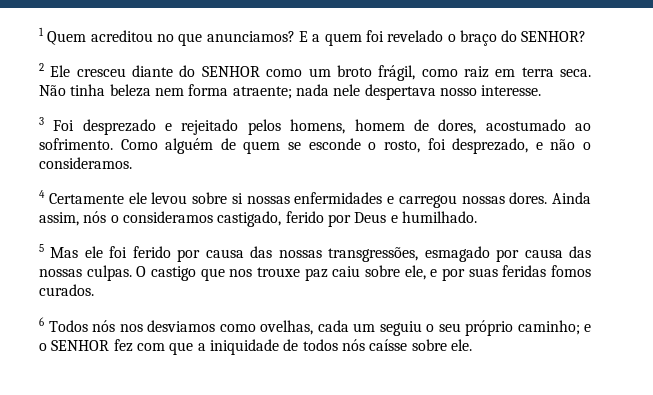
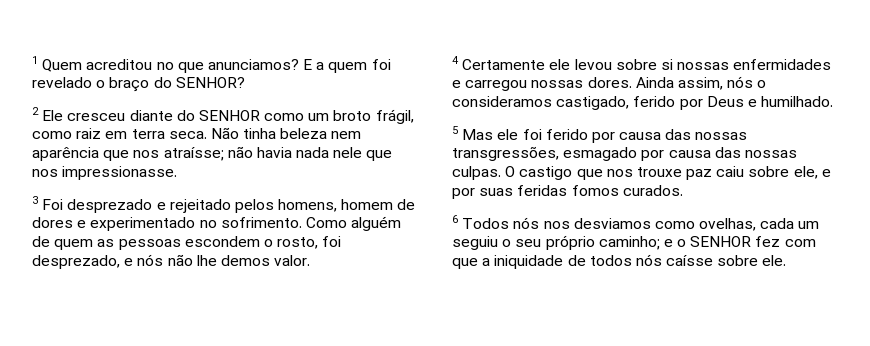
[188,84,542,100] forma atraente; nada nele despertava nosso interesse. -> [32,146,393,161] [32,166,178,180] aparência que nos atraísse; não havia nada nele que nos impressionasse.
[438,119,592,134] dores, acostumado ao -> [32,217,217,231] dores e experimentado no
[288,138,361,150] se esconde -> [97,236,260,250] as pessoas escondem
[550,139,592,150] [39,157,132,169] não o consideramos. -> [137,254,311,266] nós não lhe demos valor.

